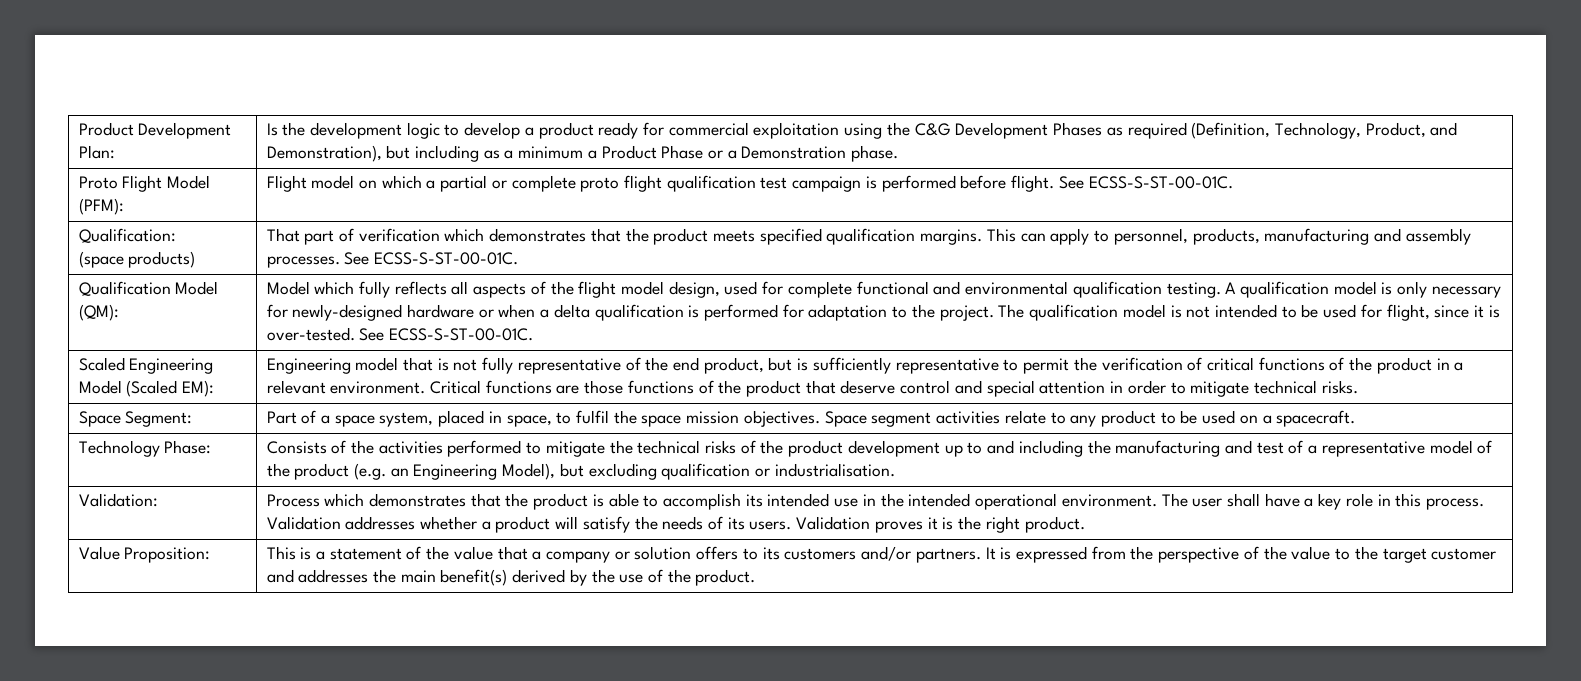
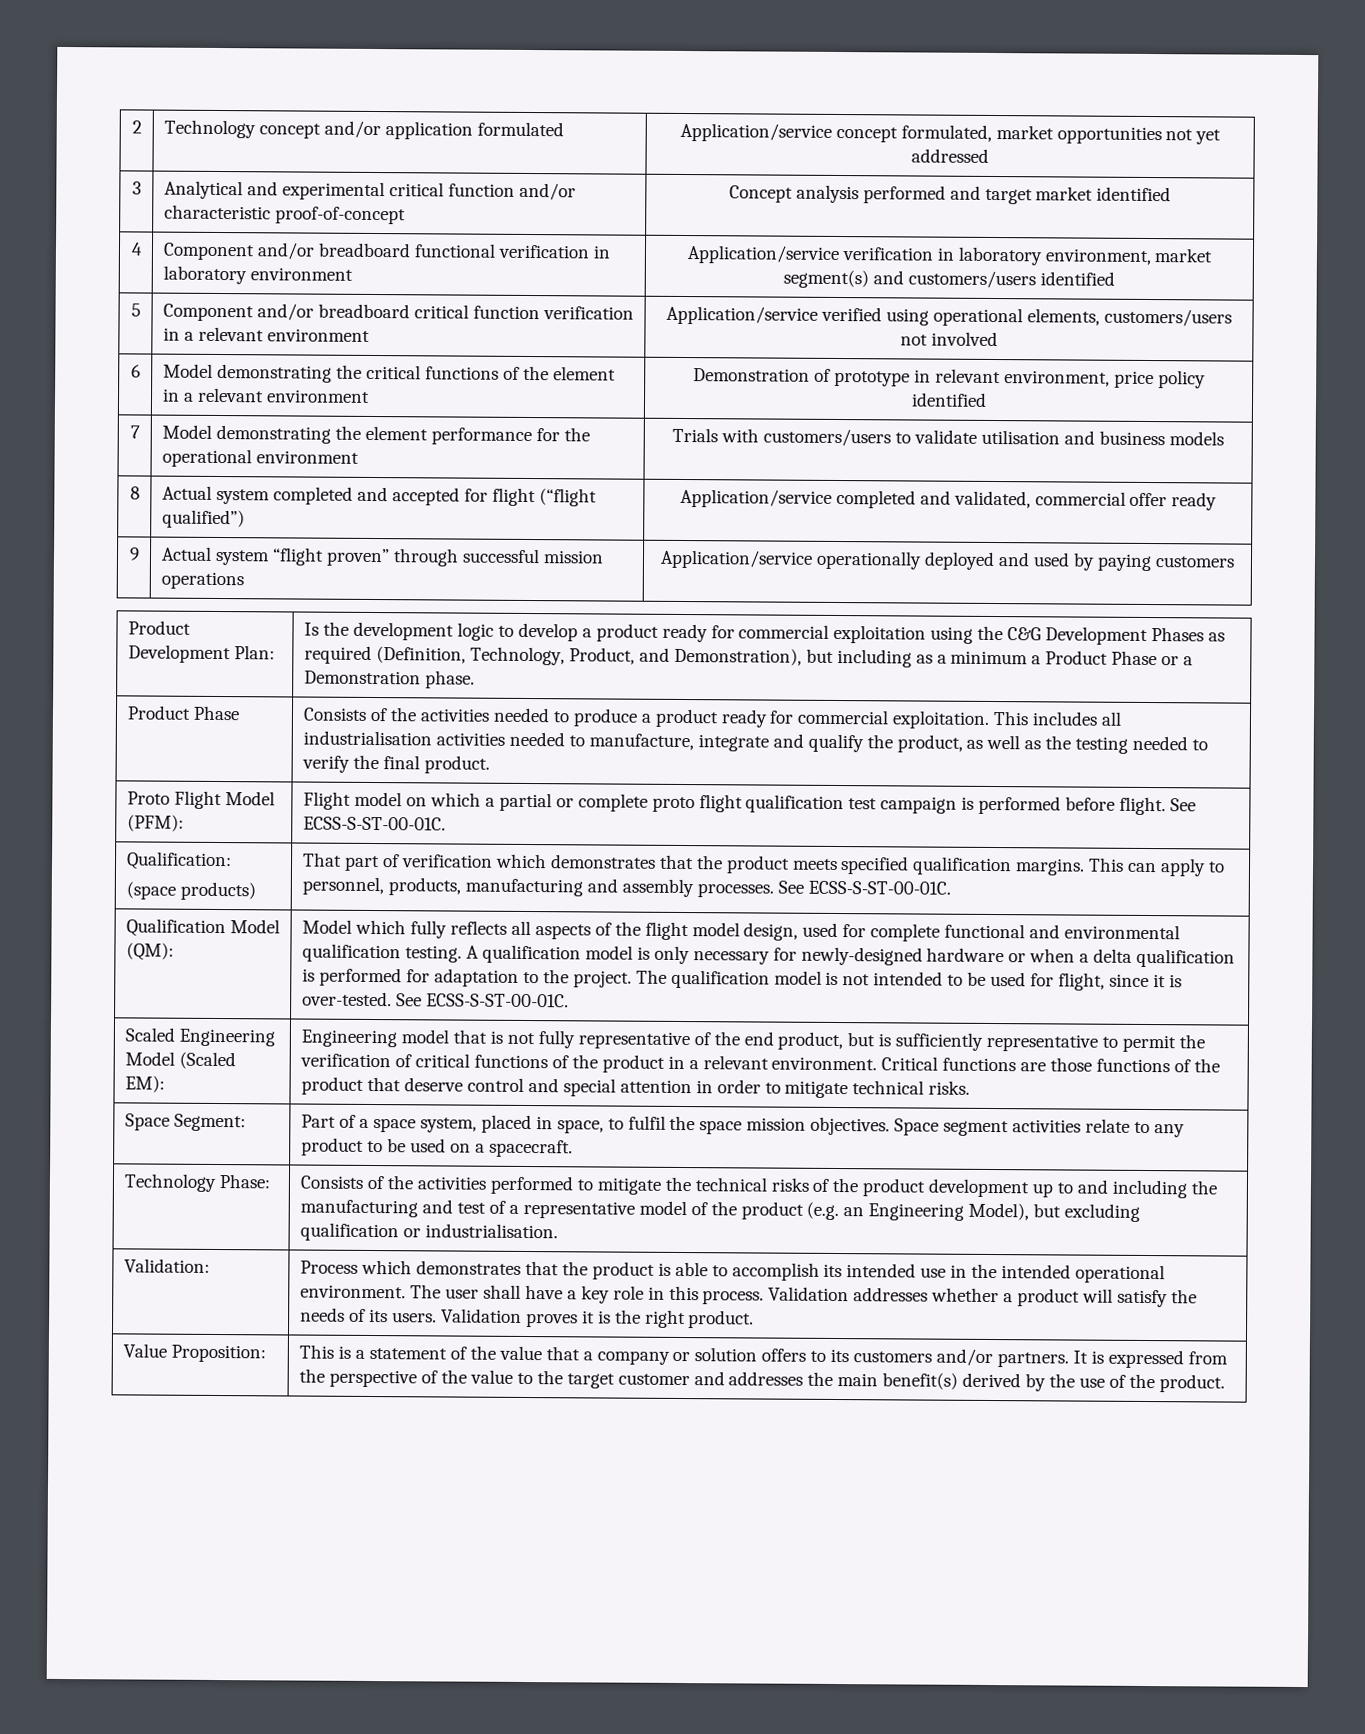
(78, 129) none -> [131,120,142,134] [163,119,564,140] [679,122,1222,145] [911,148,990,163] [131,181,142,195] [163,180,576,201] [163,204,406,225] [728,184,1172,205] [130,242,143,256] [162,242,611,261] [162,265,353,285] [686,245,1214,266] [783,269,1115,289] [130,303,141,317] [162,303,634,322] [162,326,370,342] [666,305,1232,327] [900,331,998,347] [130,364,141,378] [162,363,616,383] [161,387,370,403] [693,368,1206,389] [910,392,987,407] [129,425,140,439] [161,424,590,446] [161,448,359,468] [672,427,1224,447] [129,486,140,500] [161,485,597,507] [161,509,245,529] [679,488,1218,511] [128,547,140,561] [160,546,604,567] [160,571,244,590] [660,549,1235,572] 2 | Technology concept and/or application formulated | Application/service concept formulated, market opportunities not yet addressed // 3 | Analytical and experimental critical function and/or characteristic proof-of-concept | Concept analysis performed and target market identified // 4 | Component and/or breadboard functional verification in laboratory environment | Application/service verification in laboratory environment, market segment(s) and customers/users identified // 5 | Component and/or breadboard critical function verification in a relevant environment | Application/service verified using operational elements, customers/users not involved // 6 | Model demonstrating the critical functions of the element in a relevant environment | Demonstration of prototype in relevant environment, price policy identified // 7 | Model demonstrating the element performance for the operational environment | Trials with customers/users to validate utilisation and business models // 8 | Actual system completed and accepted for flight (“flight qualified”) | Application/service completed and validated, commercial offer ready // 9 | Actual system “flight proven” through successful mission operations | Application/service operationally deployed and used by paying customers //
(899, 153) none -> [126,705,240,721] [302,707,1123,729] [302,730,1209,754] [301,754,490,774] // Product Phase | Consists of the activities needed to produce a product ready for commercial exploitation. This includes all industrialisation activities needed to manufacture, integrate and qualify the product, as well as the testing needed to verify the final product.

